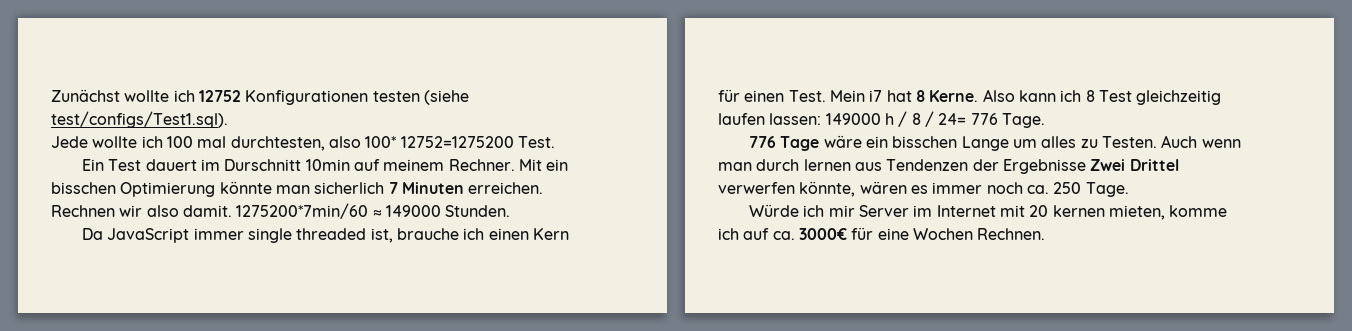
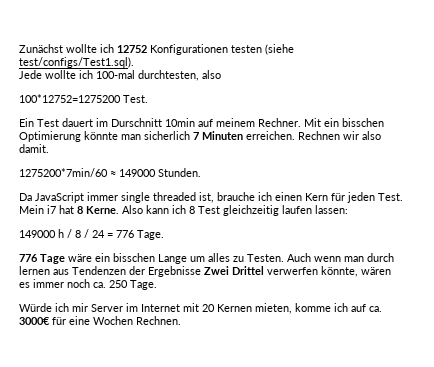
[166,136,227,148] 100 mal -> [96,70,135,79] 100-mal
[365,136,514,148] 100* 12752=1275200 -> [19,94,121,103] // 100*12752=1275200
(232, 211) none -> (49, 148) //
[744,90,785,102] einen -> [347,192,375,203] jeden
(822, 119) none -> (348, 209) //
[938,113,967,125] 24= -> [92,230,113,238] 24 =
[1052,205,1105,217] kernen -> [217,304,252,312] Kernen

